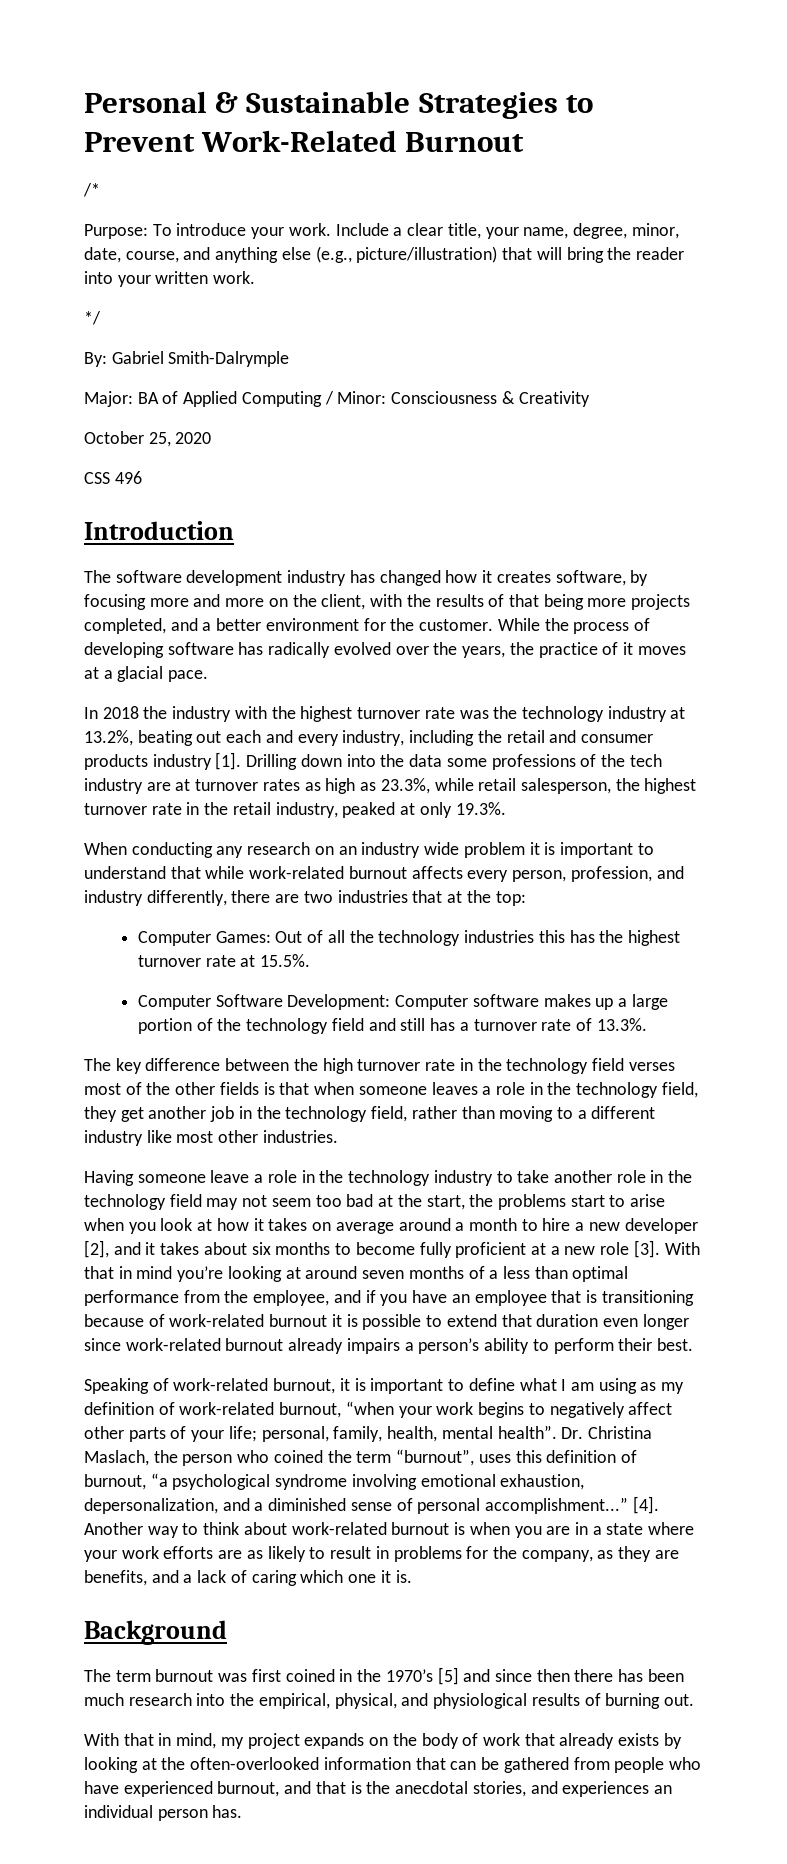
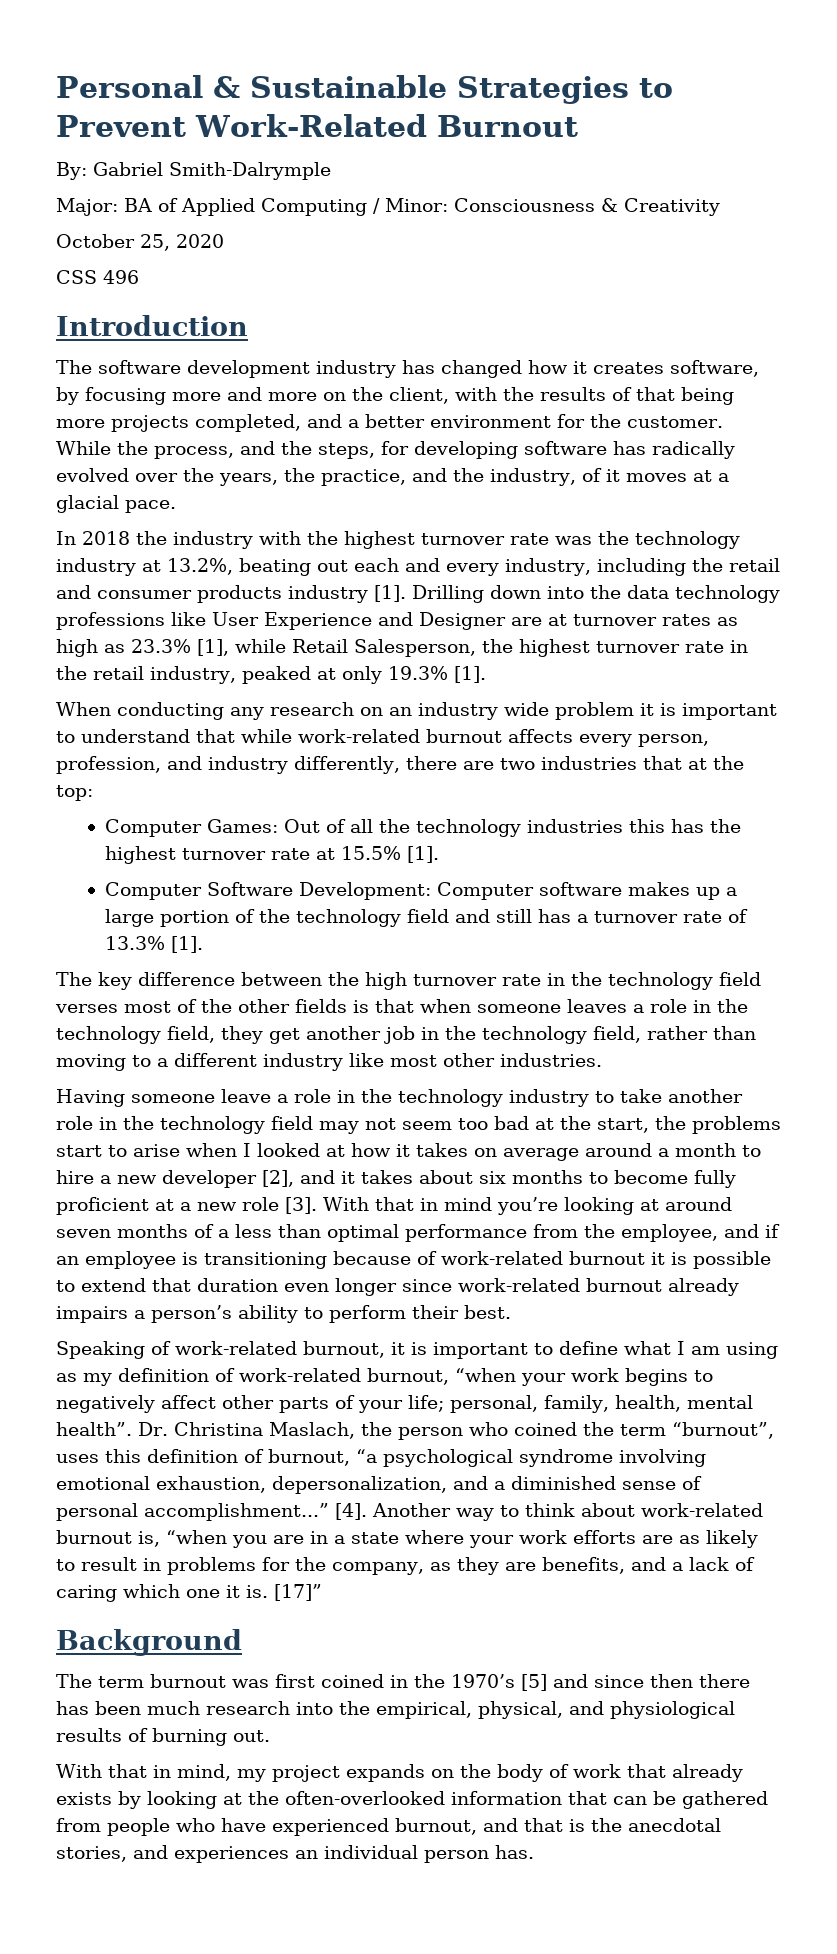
[83,183,100,197] [84,223,679,239] [84,246,684,263] [84,271,256,287] [84,311,101,325] // /* // Purpose: To introduce your work. Include a clear title, your name, degree, minor, date, course, and anything else (e.g., picture/illustration) that will bring the reader into your written work. // */ -> (578, 126) none
[573,618,650,634] process of -> [154,441,409,459] process, and the steps, for
[538,642,598,658] practice -> [321,468,576,486] practice, and the industry,
[446,754,662,770] [84,778,143,794] some professions of the tech industry -> [675,585,780,603] [56,612,506,630] technology professions like User Experience and Designer
[380,778,611,794] 23.3%, while retail salesperson, -> [131,639,476,657] 23.3% [1], while Retail Salesperson,
[455,802,506,815] 19.3%. -> [387,666,486,683] 19.3% [1].
[260,954,311,967] 15.5%. -> [340,846,439,863] 15.5% [1].
[596,1018,647,1031] 13.3%. -> [104,936,203,953] 13.3% [1].
[128,1218,193,1234] you look -> [243,1143,320,1157] I looked
[380,1290,448,1306] you have -> (780, 1231) none
[551,1290,582,1303] that -> (176, 1260) none
[454,1522,510,1535] is when -> [138,1530,227,1547] is, “when
(412, 1576) none -> [274,1584,322,1601] [17]”

